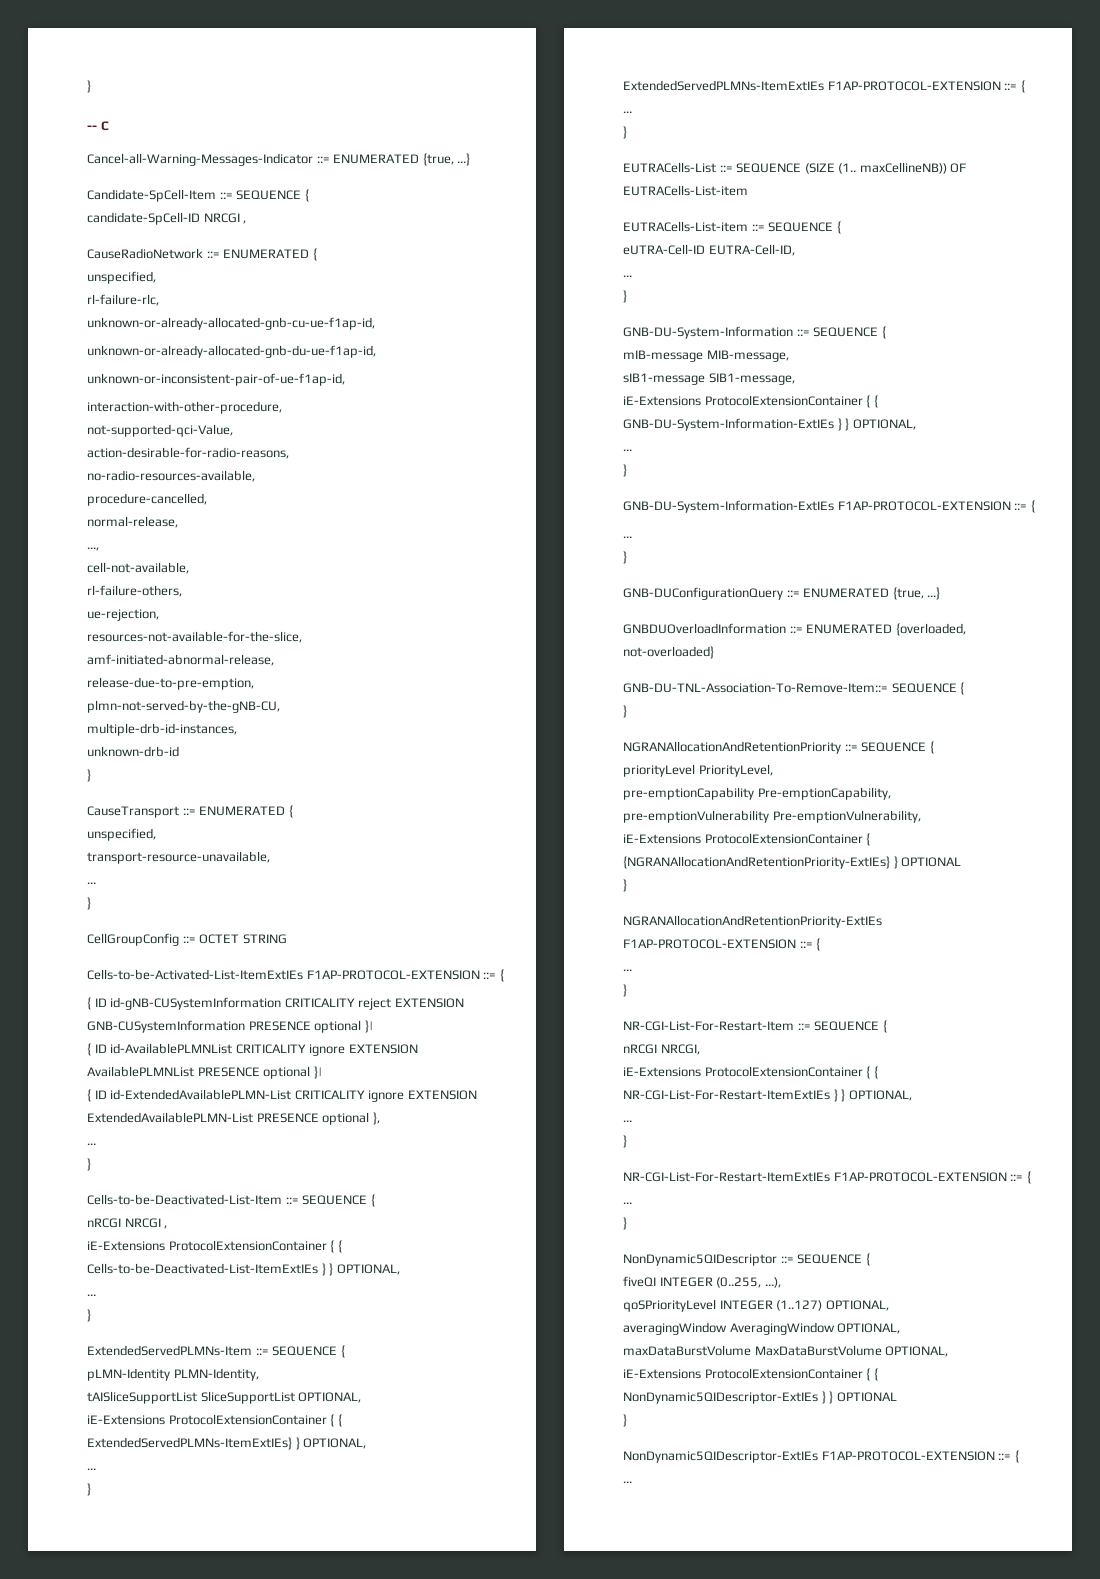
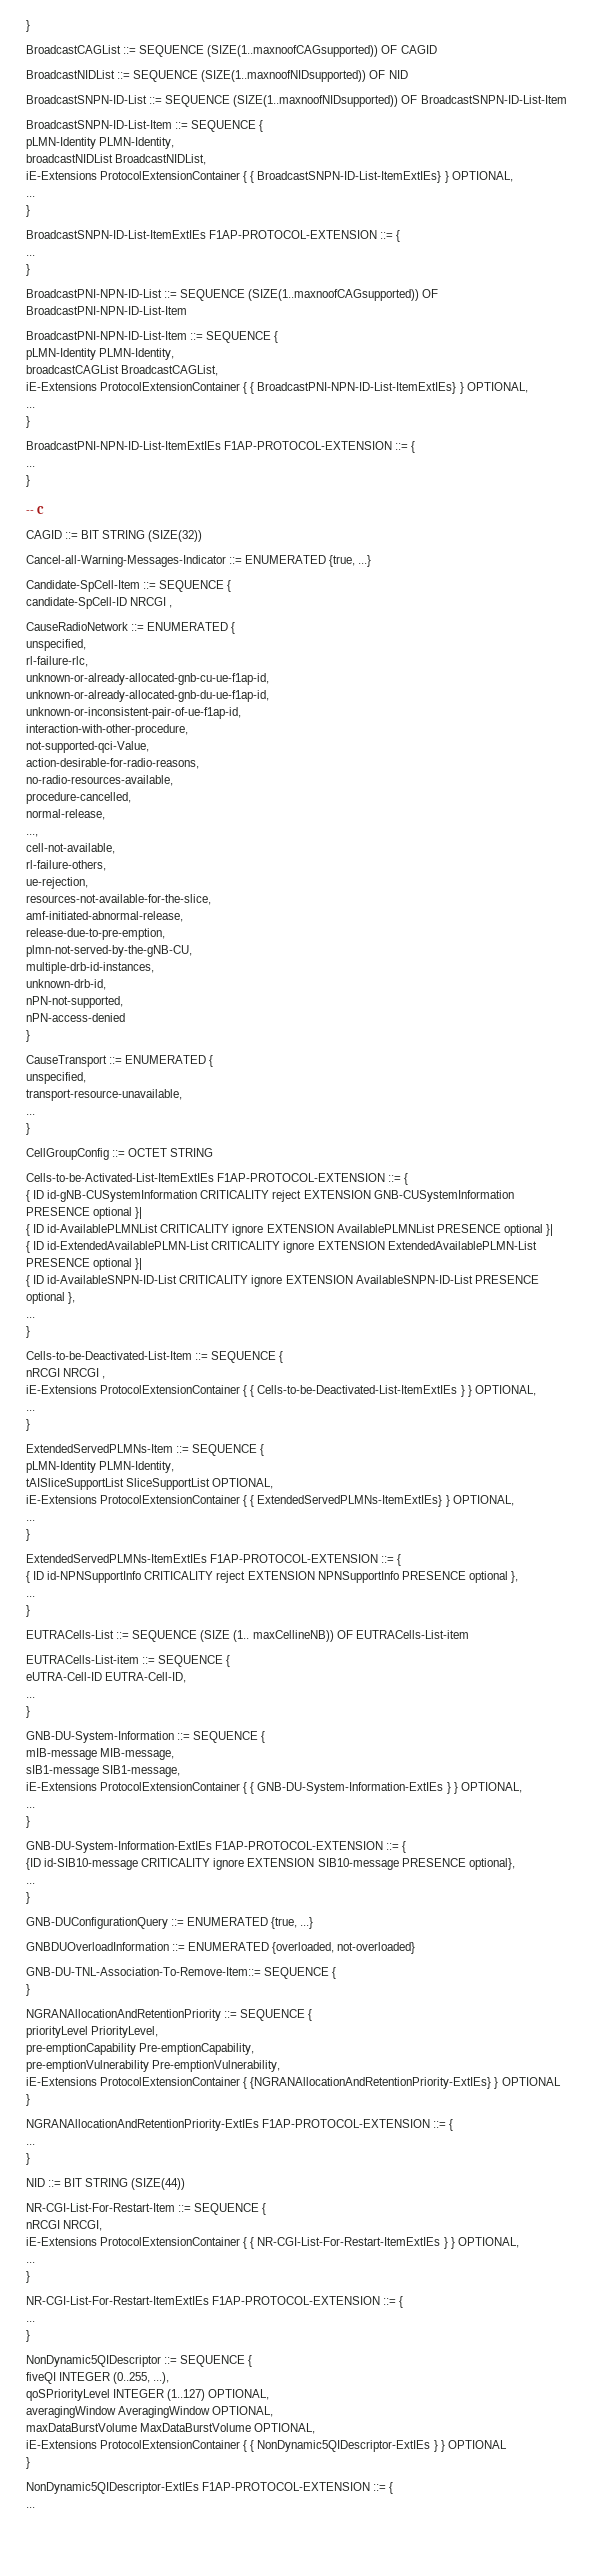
[87,80,91,93] [87,121,109,131] } // -- C -> [26,20,30,32] [26,45,437,57] [26,70,408,82] [26,95,567,107] [26,120,264,132] [26,137,175,149] [26,154,207,165] [26,171,513,183] [26,196,35,197] [26,205,30,217] [26,230,401,242] [26,255,35,256] [26,264,30,276] [26,289,439,301] [26,306,187,315] [26,331,279,343] [26,348,175,360] [26,365,219,376] [26,382,528,394] [26,407,35,408] [26,416,30,428] [26,441,416,453] [26,466,35,467] [26,475,30,487] [26,506,45,514] [26,530,203,542] } // BroadcastCAGList ::= SEQUENCE (SIZE(1..maxnoofCAGsupported)) OF CAGID // BroadcastNIDList ::= SEQUENCE (SIZE(1..maxnoofNIDsupported)) OF NID // BroadcastSNPN-ID-List ::= SEQUENCE (SIZE(1..maxnoofNIDsupported)) OF BroadcastSNPN-ID-List-Item // BroadcastSNPN-ID-List-Item ::= SEQUENCE { // pLMN-Identity PLMN-Identity, // broadcastNIDList BroadcastNIDList, // iE-Extensions ProtocolExtensionContainer { { BroadcastSNPN-ID-List-ItemExtIEs} } OPTIONAL, // ... // } // BroadcastSNPN-ID-List-ItemExtIEs F1AP-PROTOCOL-EXTENSION ::= { // ... // } // BroadcastPNI-NPN-ID-List ::= SEQUENCE (SIZE(1..maxnoofCAGsupported)) OF BroadcastPNI-NPN-ID-List-Item // BroadcastPNI-NPN-ID-List-Item ::= SEQUENCE { // pLMN-Identity PLMN-Identity, // broadcastCAGList BroadcastCAGList, // iE-Extensions ProtocolExtensionContainer { { BroadcastPNI-NPN-ID-List-ItemExtIEs} } OPTIONAL, // ... // } // BroadcastPNI-NPN-ID-List-ItemExtIEs F1AP-PROTOCOL-EXTENSION ::= { // ... // } // -- C // CAGID ::= BIT STRING (SIZE(32))
[87,746,179,757] unknown-drb-id -> [26,979,106,990] [26,996,123,1008] [26,1013,125,1022] unknown-drb-id, // nPN-not-supported, // nPN-access-denied
(370, 1118) none -> [135,1258,143,1270] [26,1275,539,1287] [26,1292,65,1304] }| // { ID id-AvailableSNPN-ID-List CRITICALITY ignore EXTENSION AvailableSNPN-ID-List PRESENCE optional
(1025, 86) none -> [26,1571,518,1583] // { ID id-NPNSupportInfo CRITICALITY reject EXTENSION NPNSupportInfo PRESENCE optional },
(1035, 506) none -> [26,1858,515,1870] // {ID id-SIB10-message CRITICALITY ignore EXTENSION SIB10-message PRESENCE optional},
(627, 990) none -> [26,2178,186,2190] // NID ::= BIT STRING (SIZE(44))

